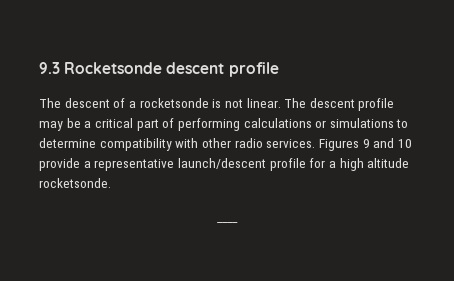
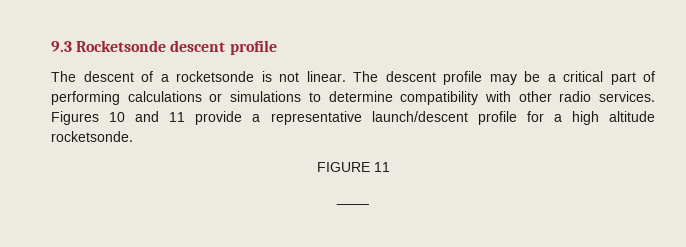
[362,138,412,148] 9 and 10 -> [109,111,186,122] 10 and 11
(111, 183) none -> [316,162,390,172] // FIGURE 11

